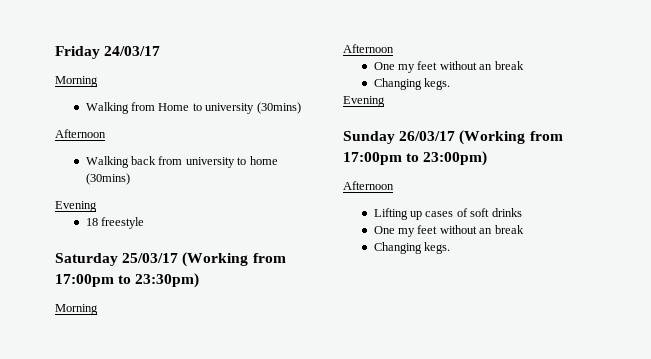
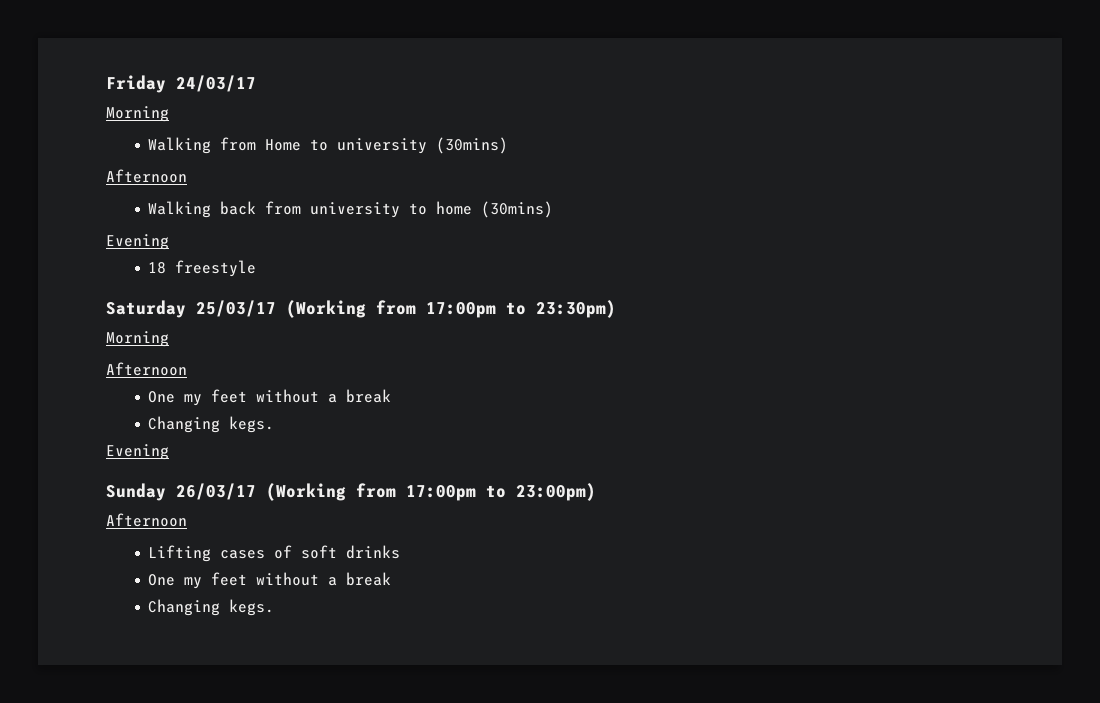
[479,64,493,70] an -> [328,394,338,403] a
[410,211,423,220] up -> (212, 553) none
[479,228,493,234] an -> [328,577,338,586] a

